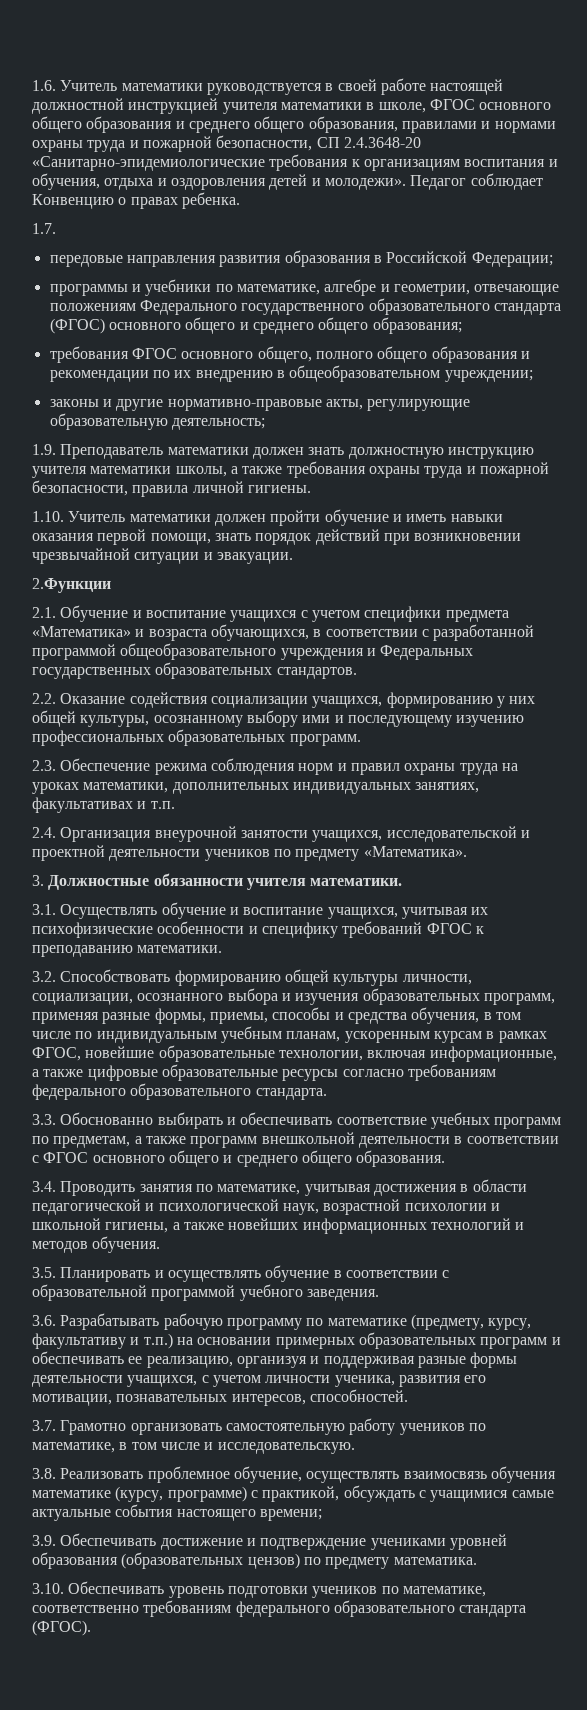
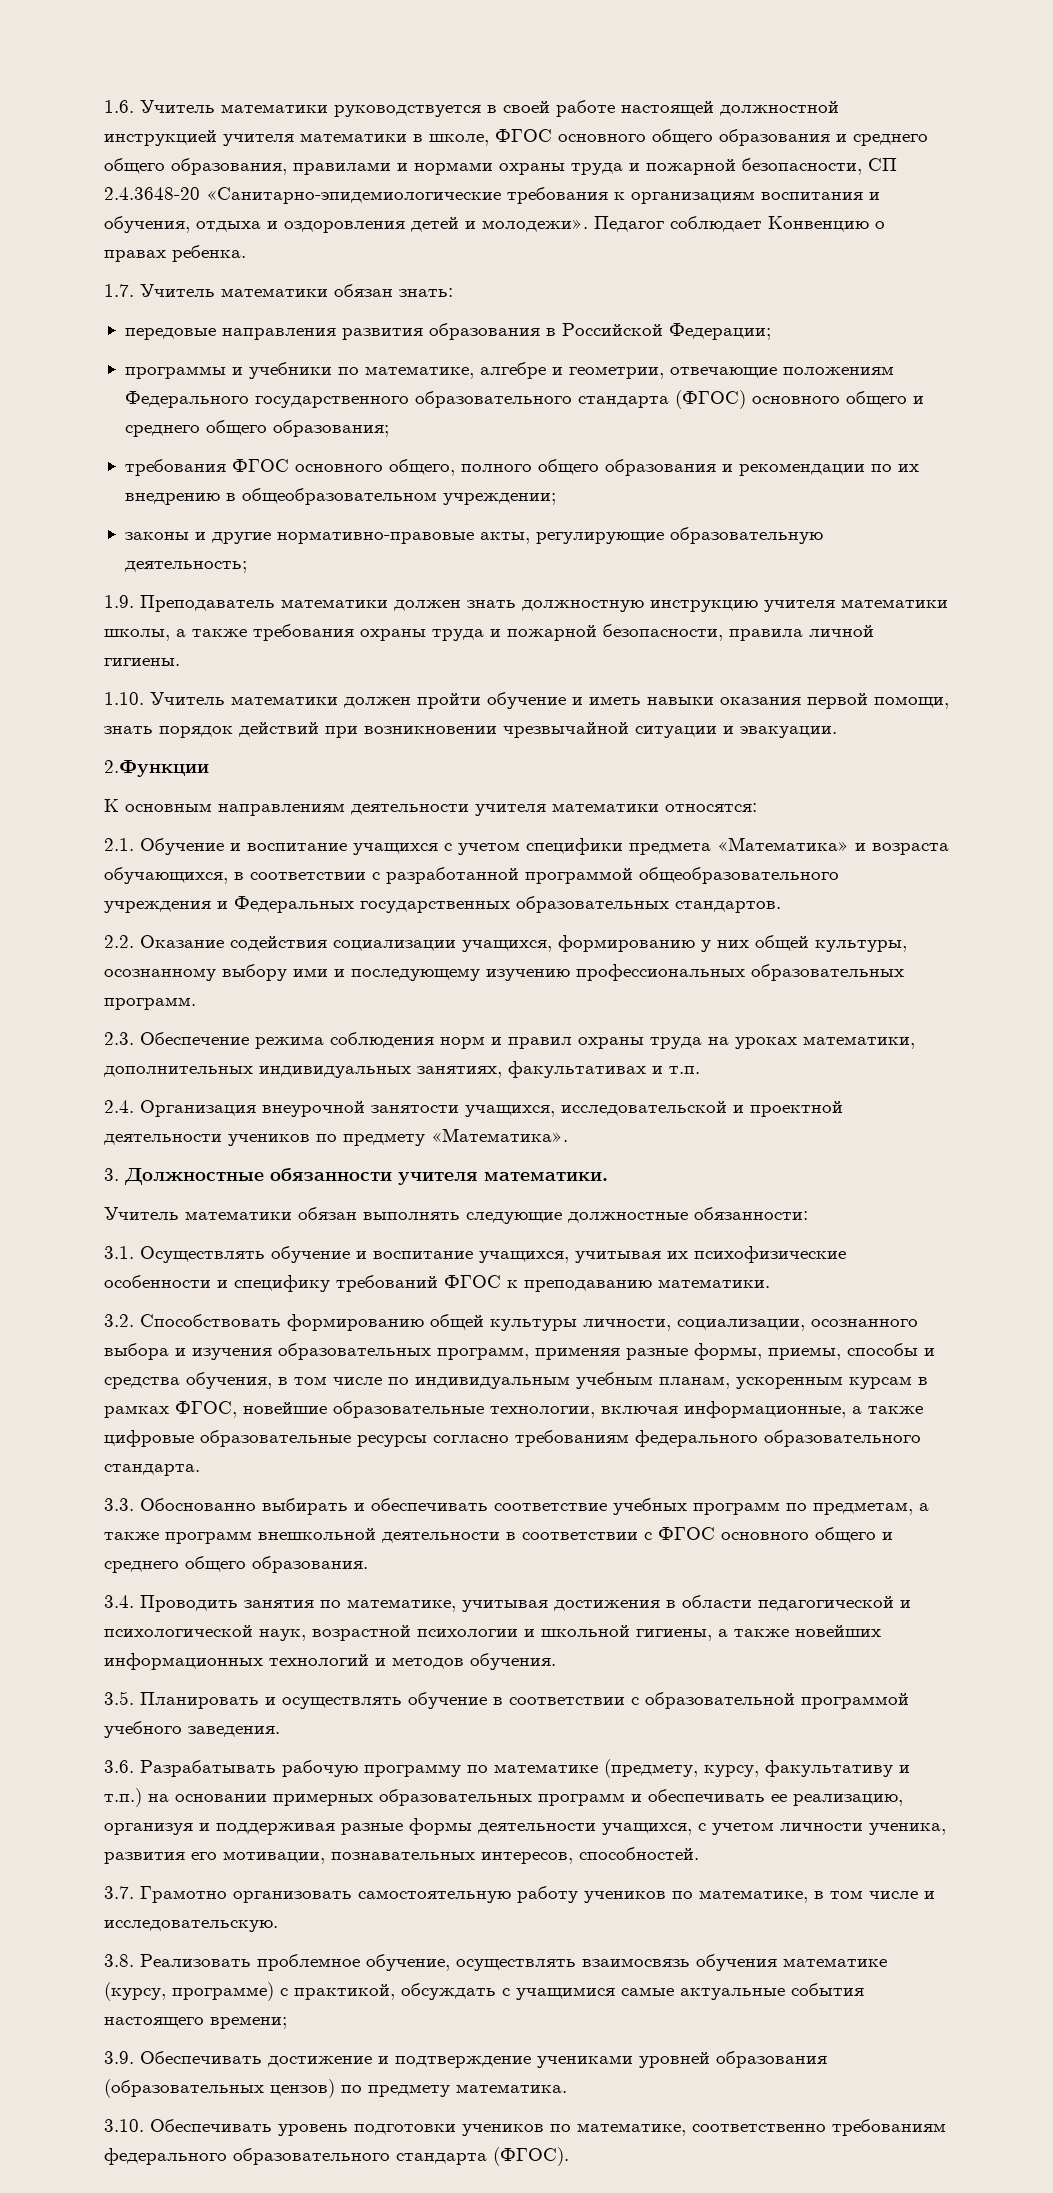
(56, 228) none -> [140,284,453,297] Учитель математики обязан знать:
(111, 585) none -> [104,799,757,816] // К основным направлениям деятельности учителя математики относятся:
(403, 882) none -> [104,1207,808,1224] // Учитель математики обязан выполнять следующие должностные обязанности:

